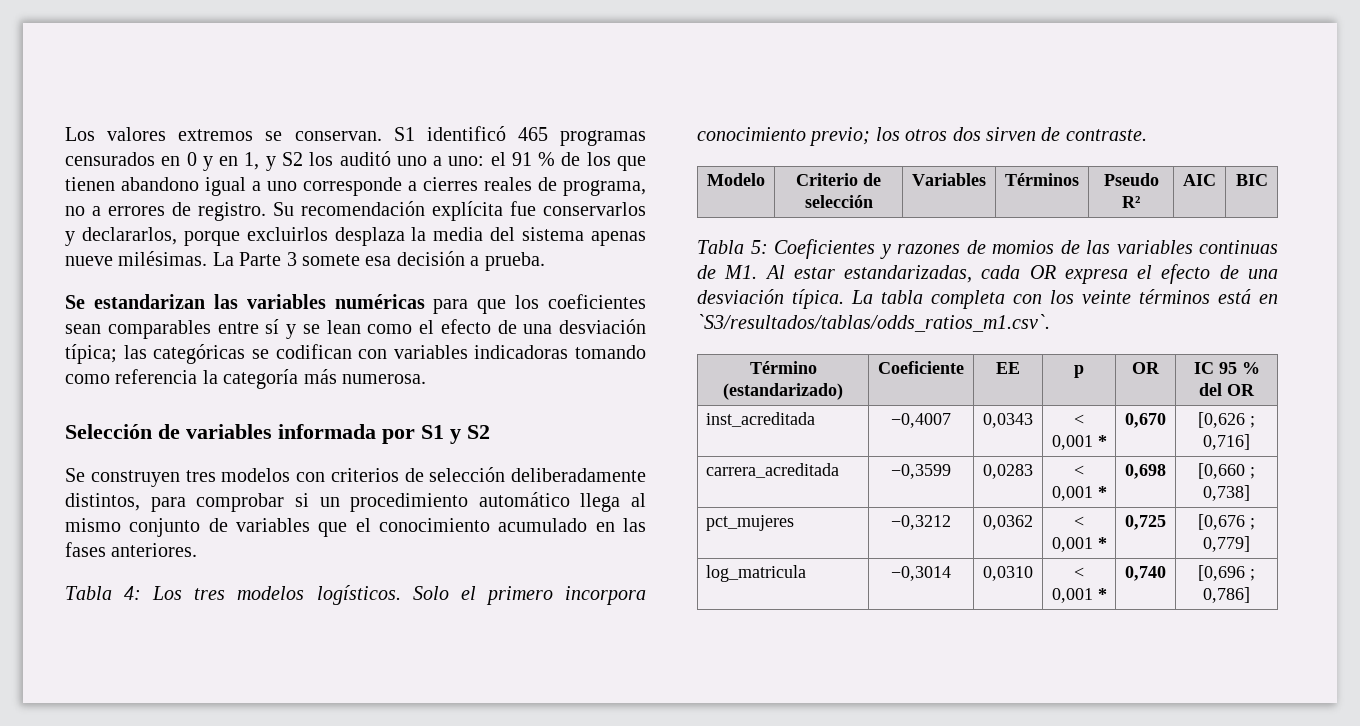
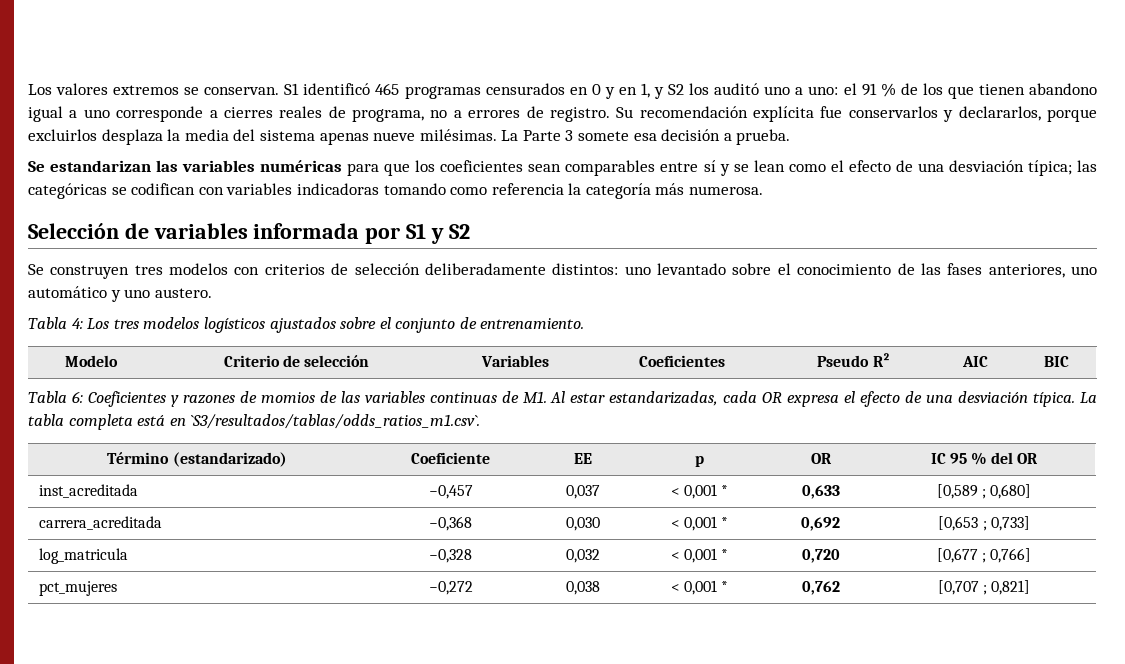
[65,492,646,512] [65,518,646,537] [65,542,198,557] distintos, para comprobar si un procedimiento automático llega al mismo conjunto de variables que el conocimiento acumulado en las fases anteriores. -> [552,263,1097,278] [28,286,212,302] distintos: uno levantado sobre el conocimiento de las fases anteriores, uno automático y uno austero.
[316,585,646,605] [697,127,1147,146] logísticos. Solo el primero incorpora conocimiento previo; los otros dos sirven de contraste. -> [203,317,585,333] logísticos ajustados sobre el conjunto de entrenamiento.
[1005,173,1079,186] Términos -> [638,355,725,367] Coeficientes
[750,240,768,254] 5: -> [71,391,83,403] 6:
[1013,289,1210,304] con los veinte términos -> (133, 422) none
[891,413,951,428] [983,413,1033,428] [1074,414,1084,425] [1051,435,1107,450] [1125,413,1166,428] [1198,412,1255,428] [1203,434,1250,450] −0,4007 | 0,0343 | < 0,001 * | 0,670 | [0,626 ; 0,716] -> [428,485,473,499] [566,485,600,499] [670,484,729,499] [801,485,840,499] [936,484,1032,499] −0,457 | 0,037 | < 0,001 * | 0,633 | [0,589 ; 0,680]
[891,464,951,479] [983,464,1033,479] [1074,465,1084,476] [1051,486,1107,501] [1125,464,1166,479] [1198,463,1255,479] [1203,485,1250,501] [706,515,795,531] [891,515,951,530] [983,515,1033,530] [1074,516,1084,527] [1051,537,1107,552] [1125,515,1166,530] [1198,514,1255,530] [1203,536,1250,552] [706,565,807,582] [891,566,951,581] [983,566,1033,581] [1074,567,1084,578] [1051,588,1107,603] [1125,566,1166,581] [1198,565,1255,581] [1203,587,1250,603] −0,3599 | 0,0283 | < 0,001 * | 0,698 | [0,660 ; 0,738] // pct_mujeres | −0,3212 | 0,0362 | < 0,001 * | 0,725 | [0,676 ; 0,779] // log_matricula | −0,3014 | 0,0310 | < 0,001 * | 0,740 | [0,696 ; 0,786] -> [429,516,472,531] [566,517,600,531] [670,516,729,531] [801,517,840,531] [938,516,1030,531] [39,548,129,564] [429,549,472,563] [566,549,600,563] [670,548,729,563] [801,549,840,563] [936,548,1032,563] [39,581,118,596] [428,581,473,595] [566,581,600,595] [670,580,729,595] [801,581,840,595] [937,580,1031,595] −0,368 | 0,030 | < 0,001 * | 0,692 | [0,653 ; 0,733] // log_matricula | −0,328 | 0,032 | < 0,001 * | 0,720 | [0,677 ; 0,766] // pct_mujeres | −0,272 | 0,038 | < 0,001 * | 0,762 | [0,707 ; 0,821]

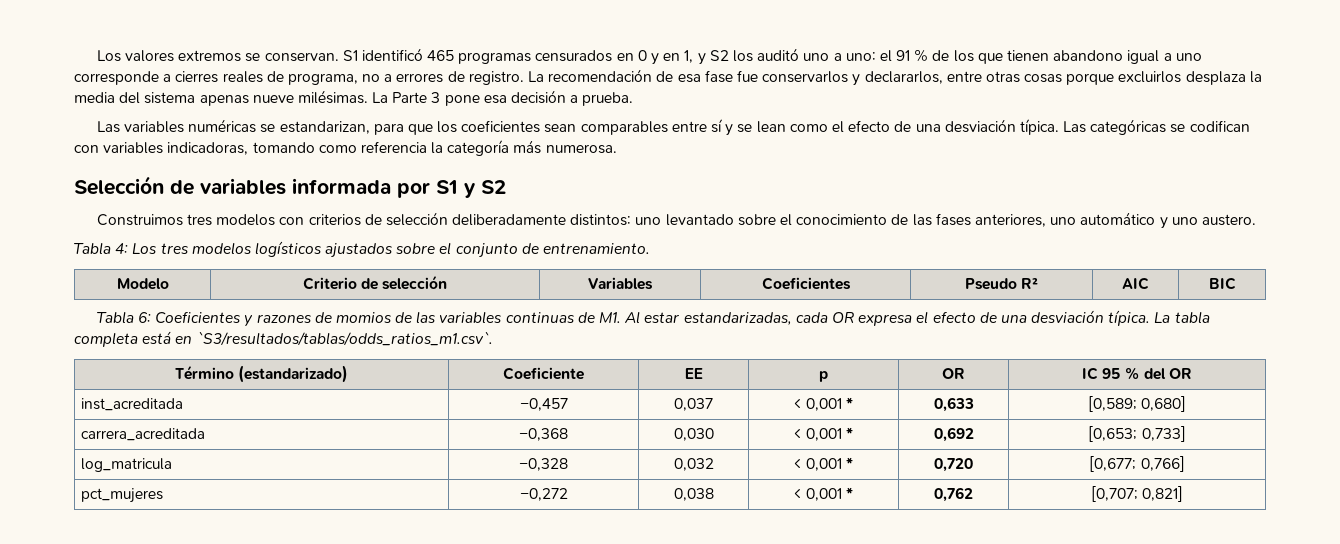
[616,106,815,122] Su recomendación explícita -> [528,69,733,83] La recomendación de esa fase
(1041, 113) none -> [946,71,1063,83] entre otras cosas
[578,131,630,141] somete -> [444,95,480,106] pone
[28,160,343,172] Se estandarizan las variables numéricas -> [96,119,370,134] Las variables numéricas se estandarizan,
[1027,160,1098,176] típica; las -> [1019,119,1087,135] típica. Las
[296,183,379,195] indicadoras -> [167,142,249,155] indicadoras,
[28,264,130,279] Se construyen -> [96,214,183,226] Construimos
[936,484,986,499] [0,589 ; -> [1087,396,1137,412] [0,589;
[938,516,987,531] [0,653 ; -> [1088,426,1138,442] [0,653;
[936,548,986,563] [0,677 ; -> [1089,456,1137,472] [0,677;
[937,580,987,595] [0,707 ; -> [1090,486,1138,502] [0,707;

